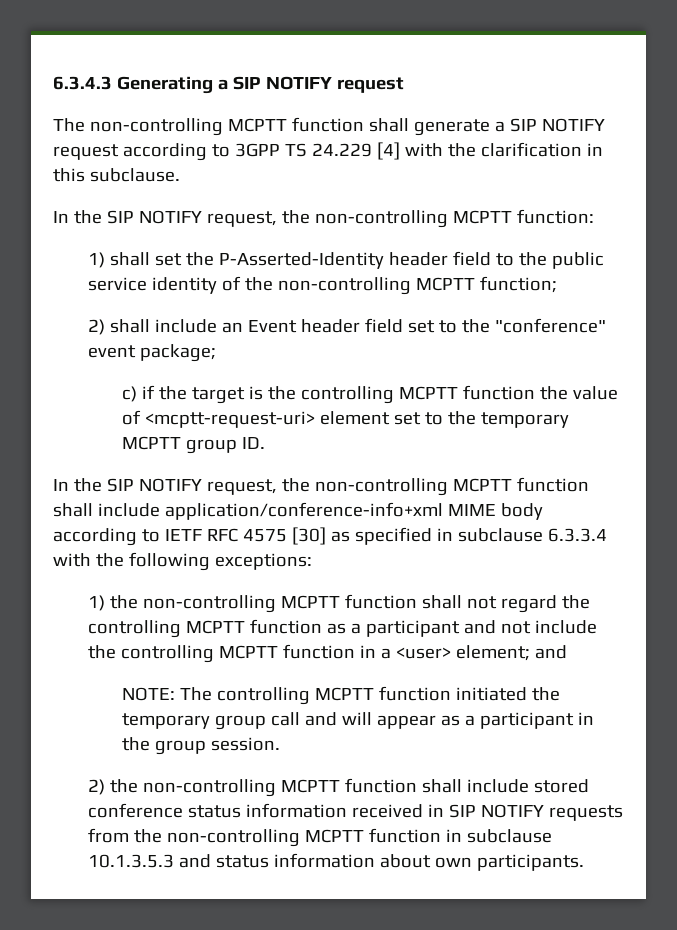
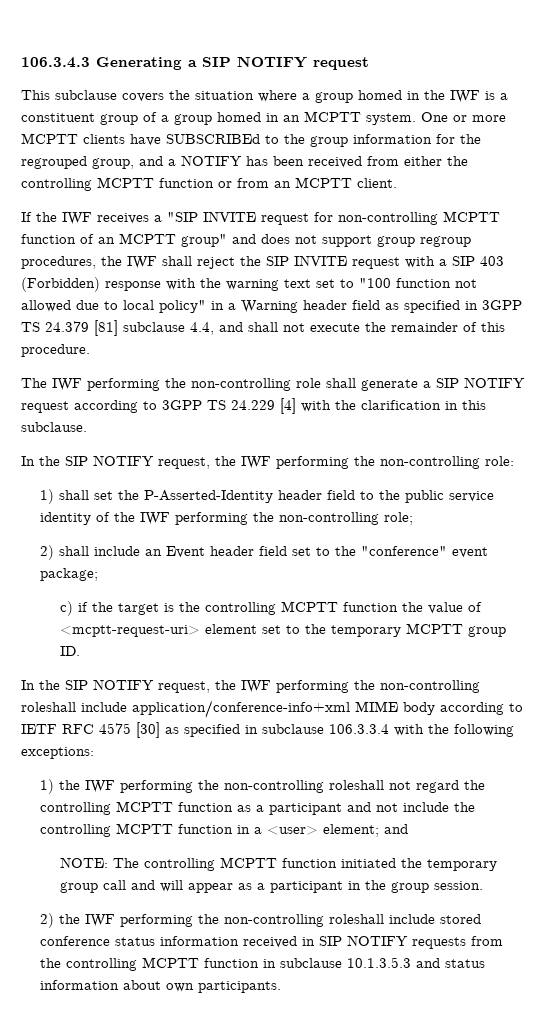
[53,76,112,90] 6.3.4.3 -> [21,57,90,68] 106.3.4.3
[53,117,364,136] The non-controlling MCPTT function -> [21,90,508,103] [21,111,506,125] [21,133,481,147] [21,155,468,169] [21,177,397,191] [21,211,500,225] [21,233,471,247] [21,255,504,269] [21,277,477,292] [21,300,522,313] [21,320,505,336] [21,344,90,357] [21,378,321,391] This subclause covers the situation where a group homed in the IWF is a constituent group of a group homed in an MCPTT system. One or more MCPTT clients have SUBSCRIBEd to the group information for the regrouped group, and a NOTIFY has been received from either the controlling MCPTT function or from an MCPTT client. // If the IWF receives a "SIP INVITE request for non-controlling MCPTT function of an MCPTT group" and does not support group regroup procedures, the IWF shall reject the SIP INVITE request with a SIP 403 (Forbidden) response with the warning text set to "100 function not allowed due to local policy" in a Warning header field as specified in 3GPP TS 24.379 [81] subclause 4.4, and shall not execute the remainder of this procedure. // The IWF performing the non-controlling role
[314,209,594,228] non-controlling MCPTT function: -> [241,456,514,469] IWF performing the non-controlling role:
[277,276,557,295] non-controlling MCPTT function; -> [140,512,414,525] IWF performing the non-controlling role;
[314,477,589,496] [53,503,93,517] non-controlling MCPTT function shall -> [241,680,480,693] [21,702,76,712] IWF performing the non-controlling roleshall
[547,528,607,542] 6.3.3.4 -> [329,724,389,734] 106.3.3.4
[142,594,462,613] non-controlling MCPTT function shall -> [85,780,385,793] IWF performing the non-controlling roleshall
[142,778,462,797] non-controlling MCPTT function shall -> [85,914,385,927] IWF performing the non-controlling roleshall
[166,829,300,847] non-controlling -> [66,958,138,971] controlling

